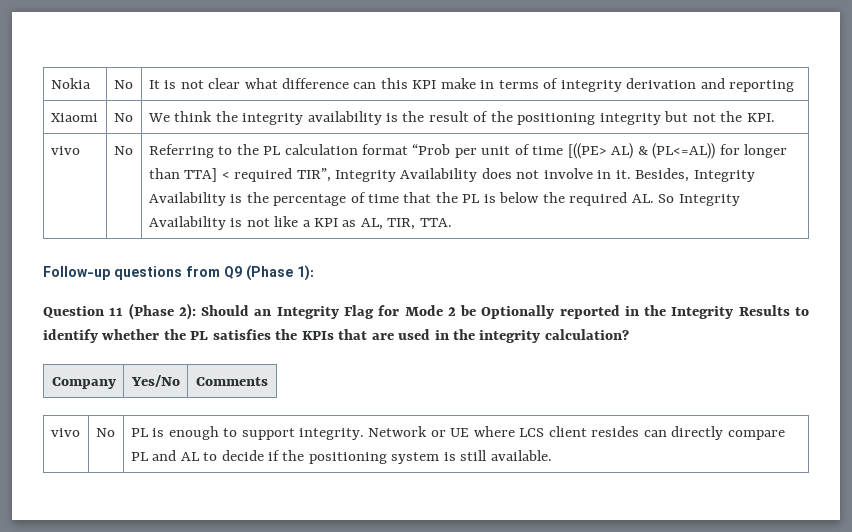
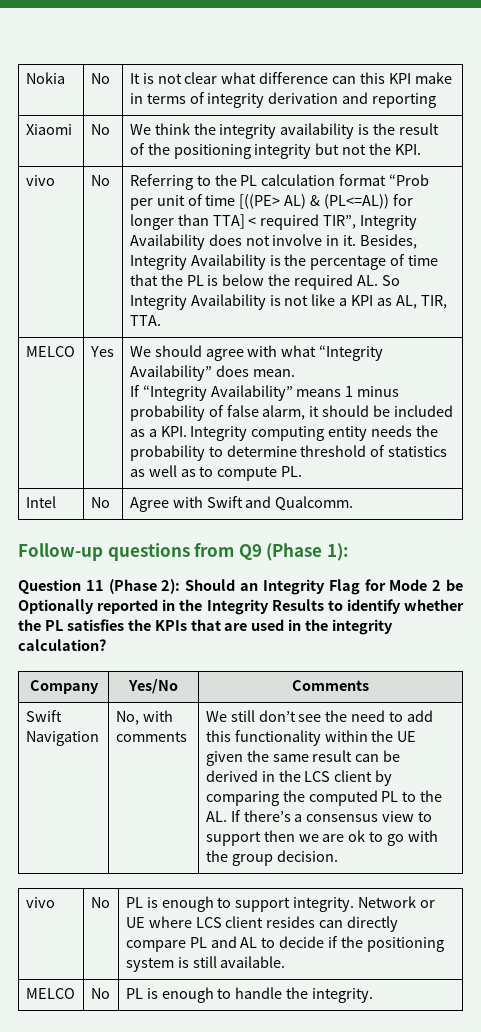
(452, 222) none -> [25,346,75,357] [89,346,114,357] [129,345,384,361] [129,365,295,381] [129,385,400,401] [129,405,454,421] [129,425,439,441] [129,445,448,461] [129,465,303,481] [25,496,56,508] [90,497,110,508] [129,496,354,512] // MELCO | Yes | We should agree with what “Integrity Availability” does mean. // If “Integrity Availability” means 1 minus probability of false alarm, it should be included as a KPI. Integrity computing entity needs the probability to determine threshold of statistics as well as to compute PL. // Intel | No | Agree with Swift and Qualcomm.
(268, 381) none -> [25,710,62,722] [25,731,99,746] [115,710,173,725] [115,731,187,742] [205,710,434,722] [205,730,417,746] [205,750,401,766] [205,770,393,786] [205,790,443,806] [205,810,433,822] [205,830,439,846] [205,850,338,866] // Swift Navigation | No, with comments | We still don’t see the need to add this functionality within the UE given the same result can be derived in the LCS client by comparing the computed PL to the AL. If there’s a consensus view to support then we are ok to go with the group decision.
(552, 455) none -> [25,988,75,999] [90,988,110,999] [125,987,374,1003] // MELCO | No | PL is enough to handle the integrity.

